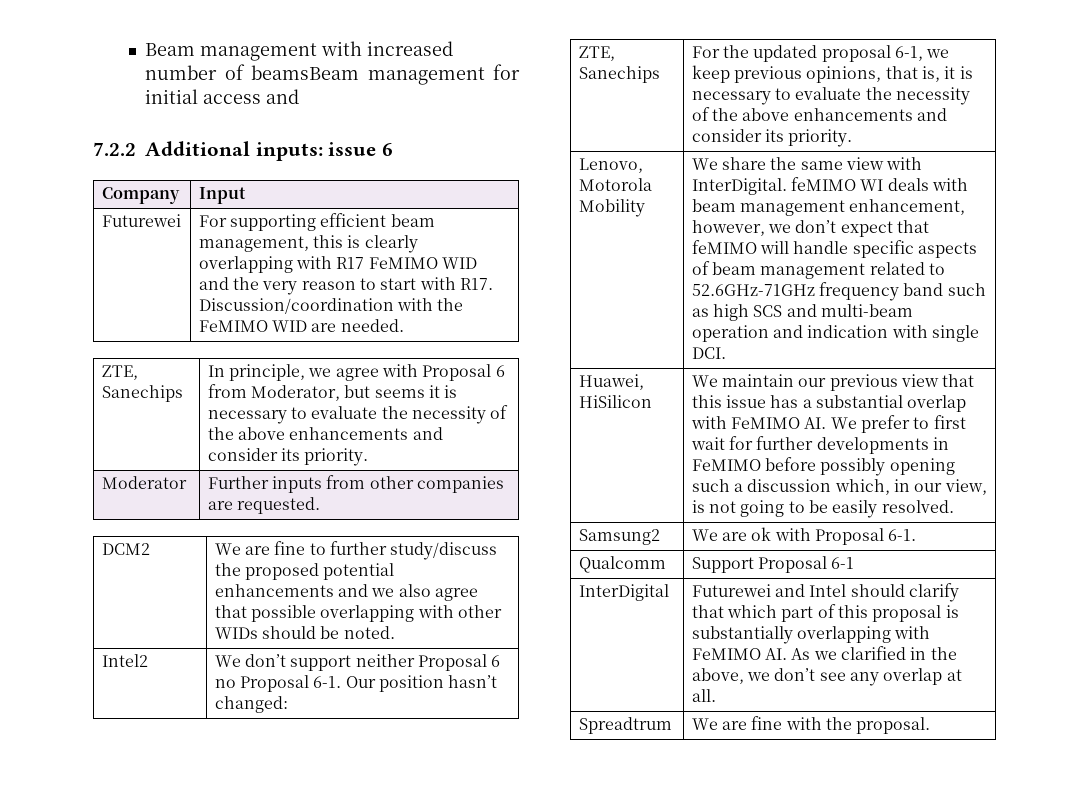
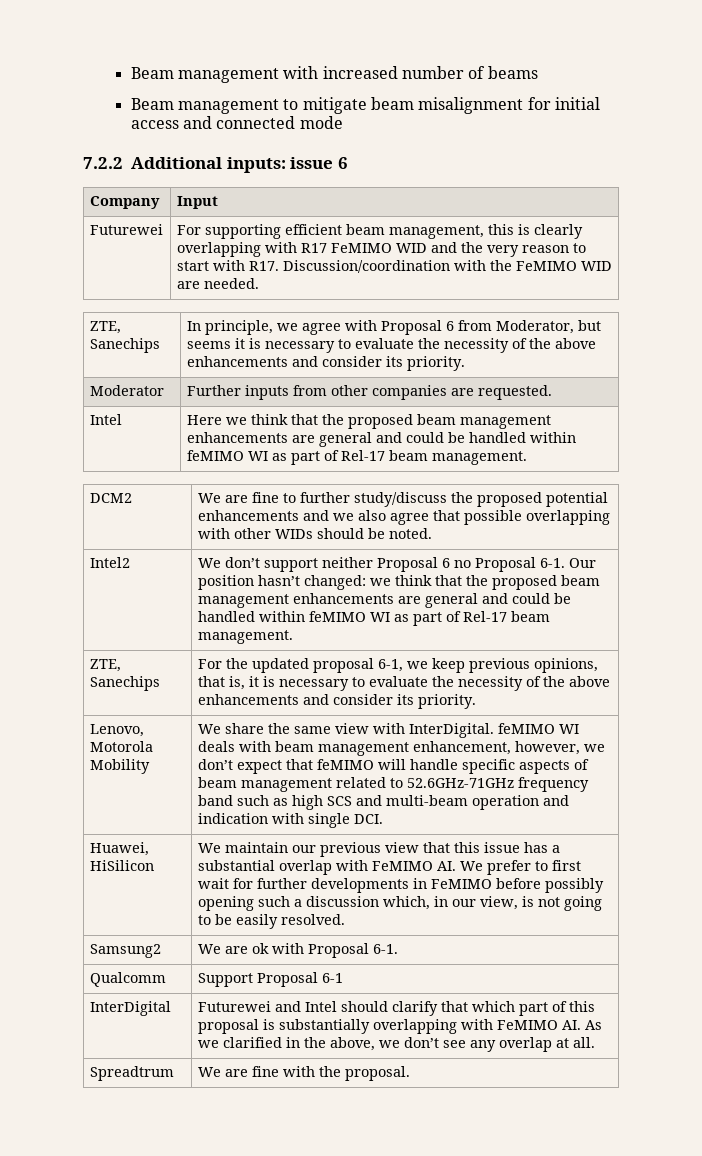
[251,65,485,85] beamsBeam management -> [487,66,538,79] [130,97,524,114] beams // Beam management to mitigate beam misalignment
(300, 96) none -> [216,116,343,129] connected mode
(320, 505) none -> [89,414,122,425] [186,414,551,429] [186,432,576,447] [186,450,527,465] // Intel | Here we think that the proposed beam management enhancements are general and could be handled within feMIMO WI as part of Rel-17 beam management.
(288, 704) none -> [369,575,600,590] [197,593,571,608] [197,611,550,626] [197,630,293,644] we think that the proposed beam management enhancements are general and could be handled within feMIMO WI as part of Rel-17 beam management.

